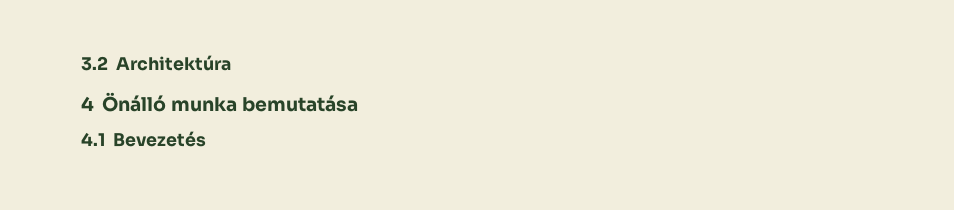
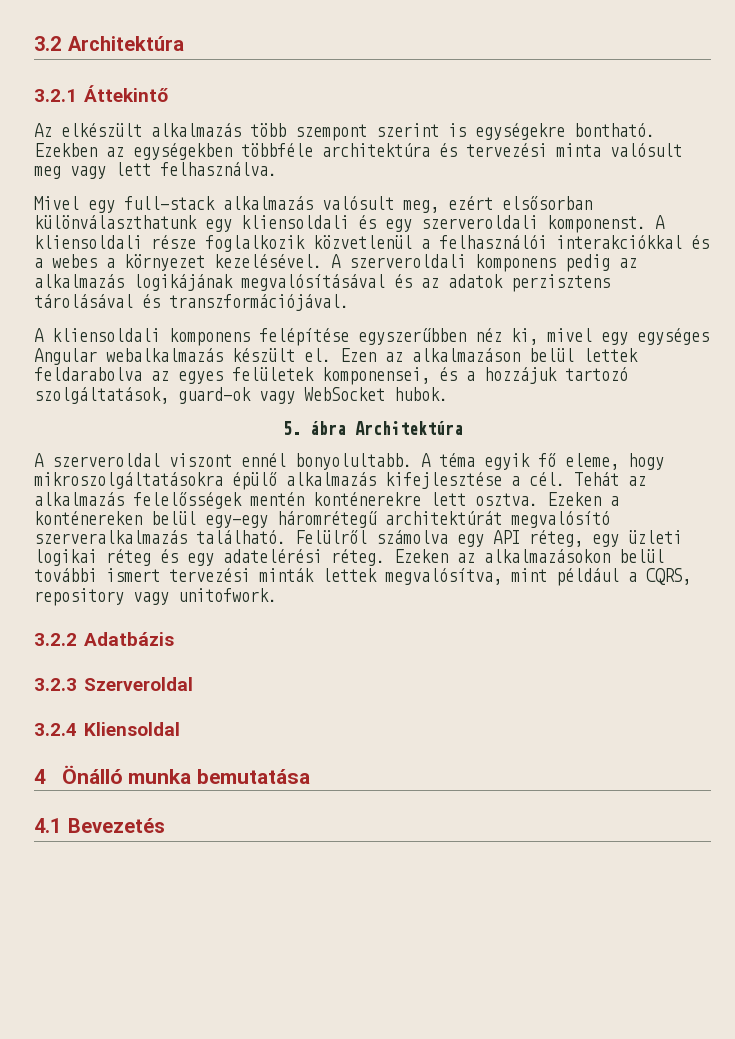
(231, 63) none -> [34,85,168,102] [34,123,655,141] [34,143,682,160] [34,162,277,179] [34,196,592,213] [34,215,665,233] [34,235,709,252] [34,254,637,272] [34,274,610,292] [34,294,349,311] [34,328,709,346] [34,348,638,365] [34,367,628,385] [34,387,448,404] [282,421,463,435] [34,453,664,470] [34,472,646,490] [34,492,619,509] [34,511,610,528] [34,530,682,547] [34,549,664,566] [34,568,691,586] [34,588,277,606] [34,632,174,646] [34,677,193,691] [34,722,180,736] // 3.2.1 Áttekintő // Az elkészült alkalmazás több szempont szerint is egységekre bontható. Ezekben az egységekben többféle architektúra és tervezési minta valósult meg vagy lett felhasználva. // Mivel egy full-stack alkalmazás valósult meg, ezért elsősorban különválaszthatunk egy kliensoldali és egy szerveroldali komponenst. A kliensoldali része foglalkozik közvetlenül a felhasználói interakciókkal és a webes a környezet kezelésével. A szerveroldali komponens pedig az alkalmazás logikájának megvalósításával és az adatok perzisztens tárolásával és transzformációjával. // A kliensoldali komponens felépítése egyszerűbben néz ki, mivel egy egységes Angular webalkalmazás készült el. Ezen az alkalmazáson belül lettek feldarabolva az egyes felületek komponensei, és a hozzájuk tartozó szolgáltatások, guard-ok vagy WebSocket hubok. // 5. ábra Architektúra // A szerveroldal viszont ennél bonyolultabb. A téma egyik fő eleme, hogy mikroszolgáltatásokra épülő alkalmazás kifejlesztése a cél. Tehát az alkalmazás felelősségek mentén konténerekre lett osztva. Ezeken a konténereken belül egy-egy háromrétegű architektúrát megvalósító szerveralkalmazás található. Felülről számolva egy API réteg, egy üzleti logikai réteg és egy adatelérési réteg. Ezeken az alkalmazásokon belül további ismert tervezési minták lettek megvalósítva, mint például a CQRS, repository vagy unitofwork. // 3.2.2 Adatbázis // 3.2.3 Szerveroldal // 3.2.4 Kliensoldal

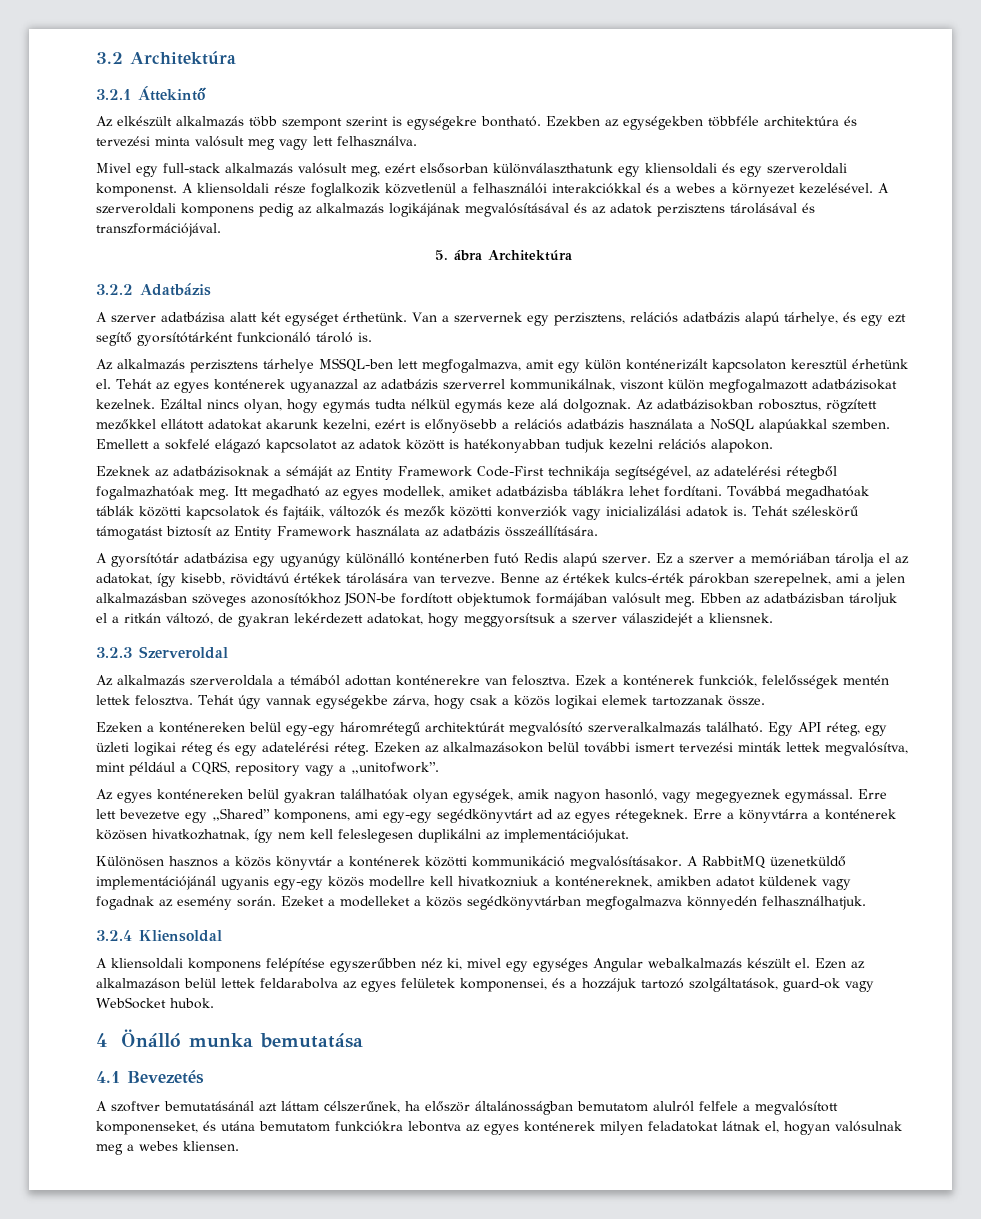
(349, 302) none -> [434,250,572,261] [96,283,211,296] [96,312,906,326] [96,332,372,346] [96,358,908,373] [96,379,897,393] [96,399,877,413] [96,418,890,433] [96,439,773,453] [96,466,837,480] [96,486,869,500] [96,506,859,520] [96,526,598,540] [96,553,909,567] [96,573,905,587] [96,592,897,607] [96,613,773,627] [96,646,228,659] [96,675,889,689] [96,695,765,709] [96,722,887,736] [96,742,908,756] [96,761,439,776] [96,789,887,803] [96,808,896,823] [96,829,629,843] [96,856,846,870] [96,876,851,890] [96,896,866,910] [96,930,222,942] // 5. ábra Architektúra // 3.2.2 Adatbázis // A szerver adatbázisa alatt két egységet érthetünk. Van a szervernek egy perzisztens, relációs adatbázis alapú tárhelye, és egy ezt segítő gyorsítótárként funkcionáló tároló is. // Az alkalmazás perzisztens tárhelye MSSQL-ben lett megfogalmazva, amit egy külön konténerizált kapcsolaton keresztül érhetünk el. Tehát az egyes konténerek ugyanazzal az adatbázis szerverrel kommunikálnak, viszont külön megfogalmazott adatbázisokat kezelnek. Ezáltal nincs olyan, hogy egymás tudta nélkül egymás keze alá dolgoznak. Az adatbázisokban robosztus, rögzített mezőkkel ellátott adatokat akarunk kezelni, ezért is előnyösebb a relációs adatbázis használata a NoSQL alapúakkal szemben. Emellett a sokfelé elágazó kapcsolatot az adatok között is hatékonyabban tudjuk kezelni relációs alapokon. // Ezeknek az adatbázisoknak a sémáját az Entity Framework Code-First technikája segítségével, az adatelérési rétegből fogalmazhatóak meg. Itt megadható az egyes modellek, amiket adatbázisba táblákra lehet fordítani. Továbbá megadhatóak táblák közötti kapcsolatok és fajtáik, változók és mezők közötti konverziók vagy inicializálási adatok is. Tehát széleskörű támogatást biztosít az Entity Framework használata az adatbázis összeállítására. // A gyorsítótár adatbázisa egy ugyanúgy különálló konténerben futó Redis alapú szerver. Ez a szerver a memóriában tárolja el az adatokat, így kisebb, rövidtávú értékek tárolására van tervezve. Benne az értékek kulcs-érték párokban szerepelnek, ami a jelen alkalmazásban szöveges azonosítókhoz JSON-be fordított objektumok formájában valósult meg. Ebben az adatbázisban tároljuk el a ritkán változó, de gyakran lekérdezett adatokat, hogy meggyorsítsuk a szerver válaszidejét a kliensnek. // 3.2.3 Szerveroldal // Az alkalmazás szerveroldala a témából adottan konténerekre van felosztva. Ezek a konténerek funkciók, felelősségek mentén lettek felosztva. Tehát úgy vannak egységekbe zárva, hogy csak a közös logikai elemek tartozzanak össze. // Ezeken a konténereken belül egy-egy háromrétegű architektúrát megvalósító szerveralkalmazás található. Egy API réteg, egy üzleti logikai réteg és egy adatelérési réteg. Ezeken az alkalmazásokon belül további ismert tervezési minták lettek megvalósítva, mint például a CQRS, repository vagy a „unitofwork”. // Az egyes konténereken belül gyakran találhatóak olyan egységek, amik nagyon hasonló, vagy megegyeznek egymással. Erre lett bevezetve egy „Shared” komponens, ami egy-egy segédkönyvtárt ad az egyes rétegeknek. Erre a könyvtárra a konténerek közösen hivatkozhatnak, így nem kell feleslegesen duplikálni az implementációjukat. // Különösen hasznos a közös könyvtár a konténerek közötti kommunikáció megvalósításakor. A RabbitMQ üzenetküldő implementációjánál ugyanis egy-egy közös modellre kell hivatkozniuk a konténereknek, amikben adatot küldenek vagy fogadnak az esemény során. Ezeket a modelleket a közös segédkönyvtárban megfogalmazva könnyedén felhasználhatjuk. // 3.2.4 Kliensoldal
[282,421,463,435] [34,453,664,470] [34,472,646,490] [34,492,619,509] [34,511,610,528] [34,530,682,547] [34,549,664,566] [34,568,691,586] [34,588,277,606] [34,632,174,646] [34,677,193,691] [34,722,180,736] // 5. ábra Architektúra // A szerveroldal viszont ennél bonyolultabb. A téma egyik fő eleme, hogy mikroszolgáltatásokra épülő alkalmazás kifejlesztése a cél. Tehát az alkalmazás felelősségek mentén konténerekre lett osztva. Ezeken a konténereken belül egy-egy háromrétegű architektúrát megvalósító szerveralkalmazás található. Felülről számolva egy API réteg, egy üzleti logikai réteg és egy adatelérési réteg. Ezeken az alkalmazásokon belül további ismert tervezési minták lettek megvalósítva, mint például a CQRS, repository vagy unitofwork. // 3.2.2 Adatbázis // 3.2.3 Szerveroldal // 3.2.4 Kliensoldal -> (214, 1003) none
(165, 825) none -> [96,1101,838,1115] [96,1121,902,1135] [96,1141,239,1155] // A szoftver bemutatásánál azt láttam célszerűnek, ha először általánosságban bemutatom alulról felfele a megvalósított komponenseket, és utána bemutatom funkciókra lebontva az egyes konténerek milyen feladatokat látnak el, hogyan valósulnak meg a webes kliensen.

